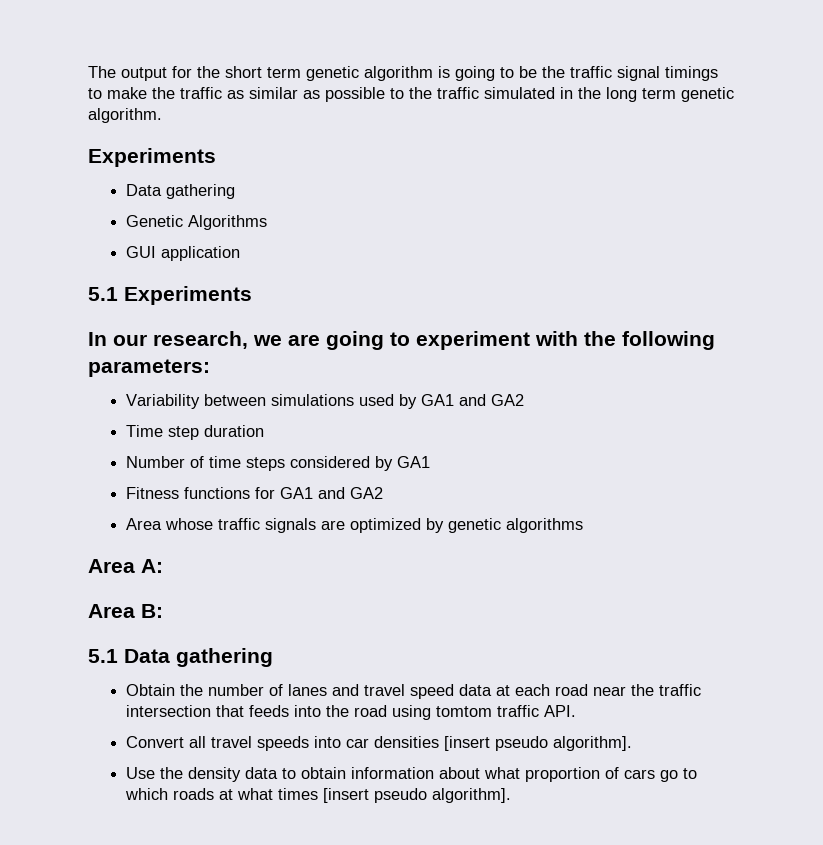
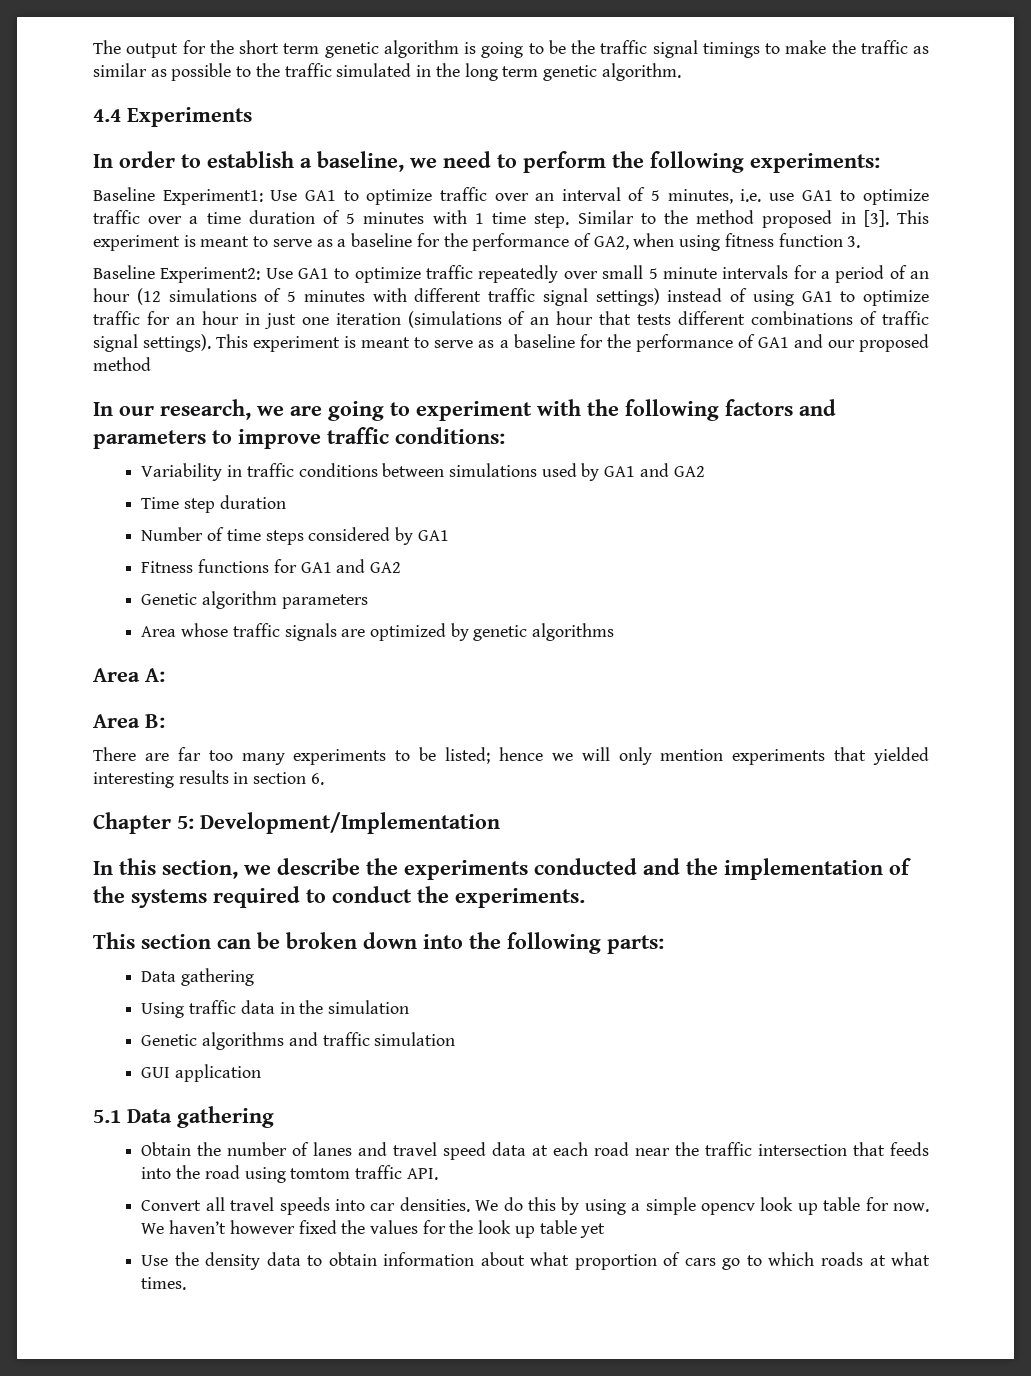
[88,148,216,167] [126,184,236,199] [126,215,268,230] [126,246,241,261] [88,286,252,305] Experiments // Data gathering // Genetic Algorithms // GUI application // 5.1 Experiments -> [93,107,252,127] [93,151,880,173] [93,187,929,205] [93,210,930,228] [93,233,861,251] [93,265,930,283] [93,288,929,306] [93,311,930,329] [93,334,929,352] [93,357,151,371] 4.4 Experiments // In order to establish a baseline, we need to perform the following experiments: // Baseline Experiment1: Use GA1 to optimize traffic over an interval of 5 minutes, i.e. use GA1 to optimize traffic over a time duration of 5 minutes with 1 time step. Similar to the method proposed in [3]. This experiment is meant to serve as a baseline for the performance of GA2, when using fitness function 3. // Baseline Experiment2: Use GA1 to optimize traffic repeatedly over small 5 minute intervals for a period of an hour (12 simulations of 5 minutes with different traffic signal settings) instead of using GA1 to optimize traffic for an hour in just one iteration (simulations of an hour that tests different combinations of traffic signal settings). This experiment is meant to serve as a baseline for the performance of GA1 and our proposed method
[88,359,210,377] [126,394,201,409] parameters: // Variability -> [725,399,836,416] [93,427,505,449] [141,463,378,481] factors and parameters to improve traffic conditions: // Variability in traffic conditions
(384, 493) none -> [141,591,368,609] // Genetic algorithm parameters
(163, 611) none -> [93,747,929,765] [93,770,324,788] [93,812,500,834] [93,858,911,880] [93,886,585,908] [93,932,664,954] [141,968,255,986] [141,1000,410,1018] [141,1032,456,1050] [141,1064,262,1082] // There are far too many experiments to be listed; hence we will only mention experiments that yielded interesting results in section 6. // Chapter 5: Development/Implementation // In this section, we describe the experiments conducted and the implementation of the systems required to conduct the experiments. // This section can be broken down into the following parts: // Data gathering // Using traffic data in the simulation // Genetic algorithms and traffic simulation // GUI application
[374,736,633,751] densities [insert pseudo algorithm]. -> [399,1197,929,1215] [141,1220,606,1238] densities. We do this by using a simple opencv look up table for now. We haven’t however fixed the values for the look up table yet
[278,788,512,803] times [insert pseudo algorithm]. -> [141,1277,187,1290] times.

